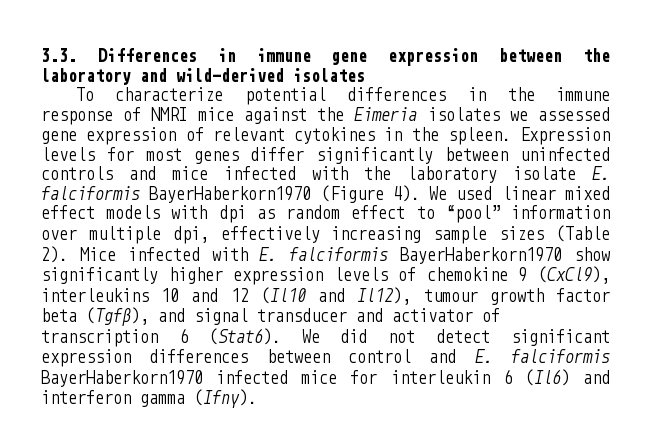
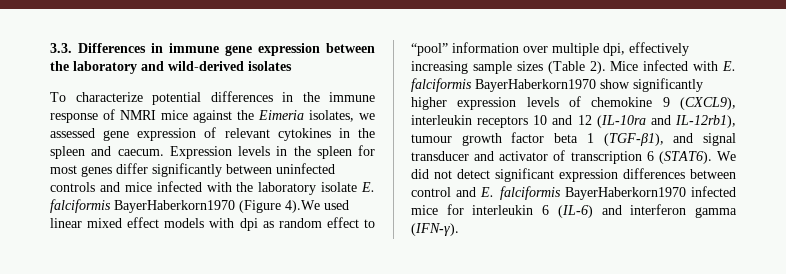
[427,107,500,121] isolates -> [309,110,354,122] isolates,
[447,127,610,145] [41,147,95,161] spleen. Expression levels -> [50,146,352,159] spleen and caecum. Expression levels in the spleen
[392,185,448,202] 4). We -> [285,200,320,213] 4).We
[537,266,610,284] [41,287,412,305] (CxCl9), interleukins 10 and 12 (Il10 and Il12), -> [680,97,736,110] [411,115,736,128] (CXCL9), interleukin receptors 10 and 12 (IL-10ra and IL-12rb1),
[86,307,149,326] (Tgfβ), -> [586,133,664,146] 1 (TGF-β1),
[208,328,281,345] (Stat6). -> [658,151,712,164] (STAT6).
[524,369,570,386] (Il6) -> [557,205,593,218] (IL-6)
[194,389,257,408] (Ifnγ). -> [411,223,459,236] (IFN-γ).

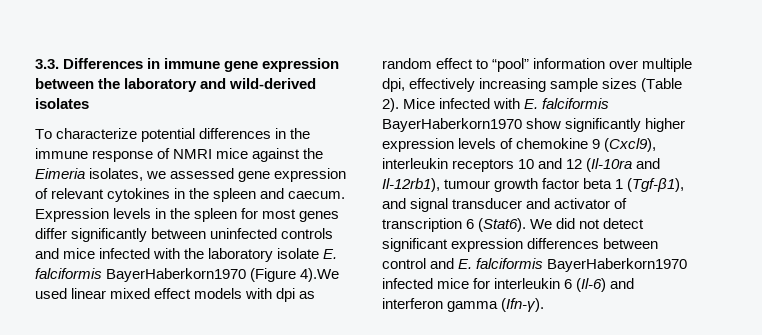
[680,97,736,110] (CXCL9), -> [604,138,657,152] (Cxcl9),
[596,115,736,128] (IL-10ra and IL-12rb1), -> [586,158,661,172] [382,178,440,192] (Il-10ra and Il-12rb1),
[603,133,664,146] (TGF-β1), -> [627,178,685,192] (Tgf-β1),
[658,151,712,164] (STAT6). -> [478,218,527,232] (Stat6).
[557,205,593,218] (IL-6) -> [576,278,607,292] (Il-6)
[411,223,459,236] (IFN-γ). -> [501,298,545,312] (Ifn-γ).

